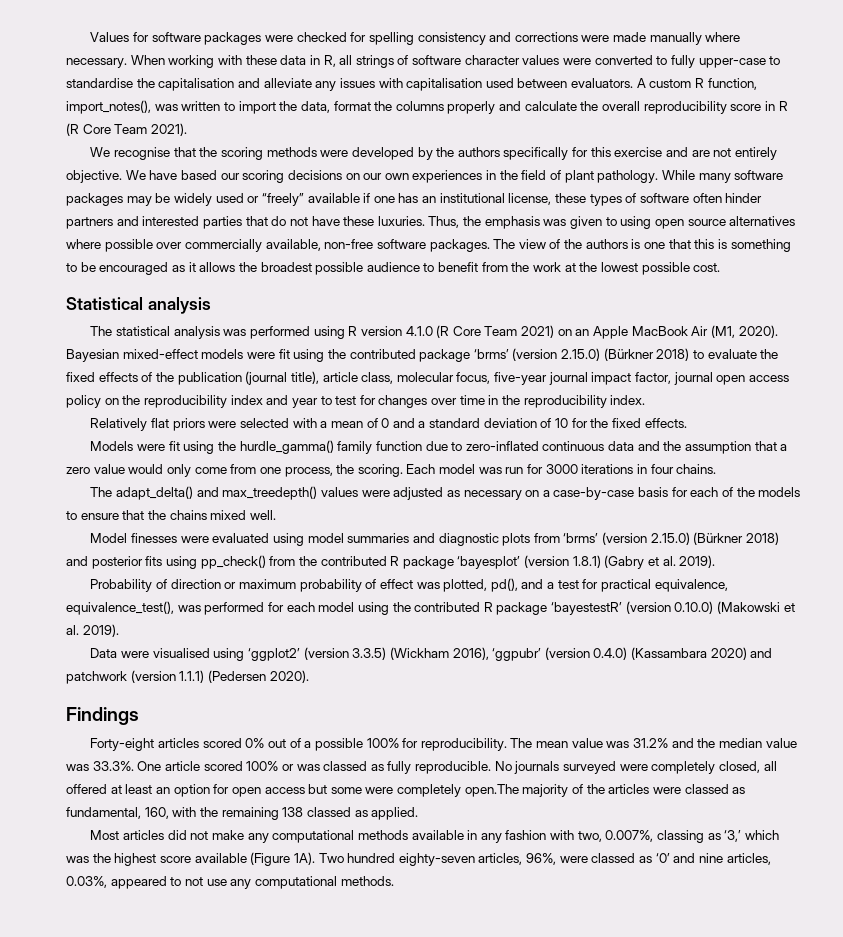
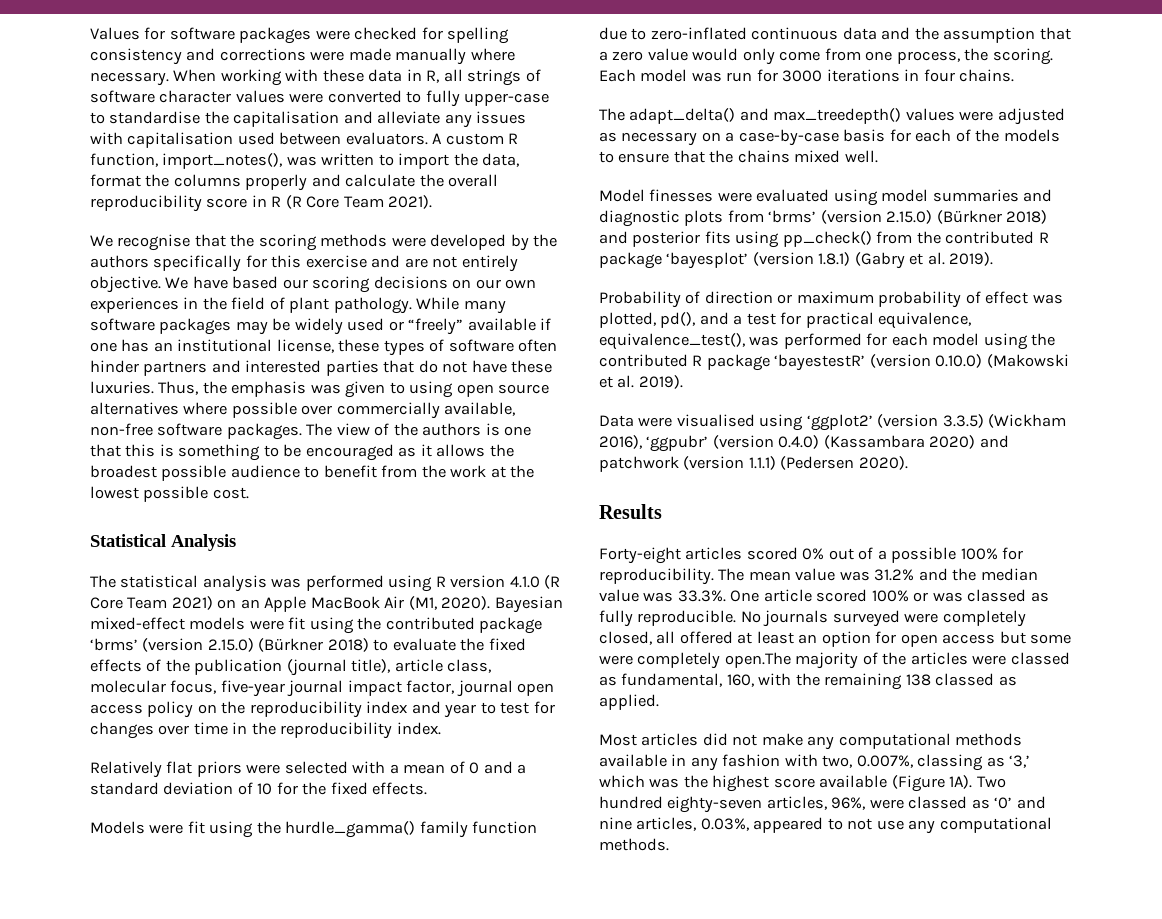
[147,297,211,314] analysis -> [171,534,236,551] Analysis
[66,707,139,725] Findings -> [599,504,662,519] Results

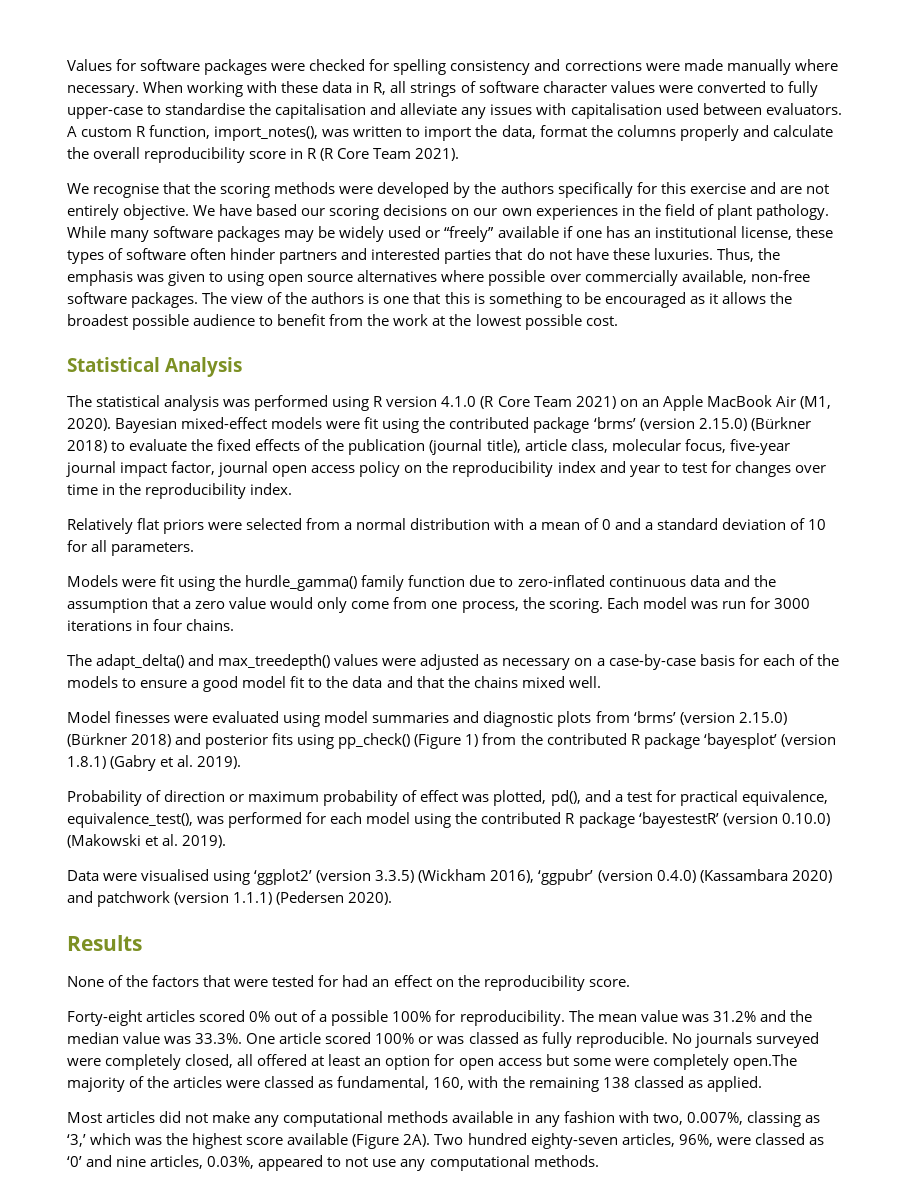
(348, 767) none -> [306,518,491,530] from a normal distribution
[302,782,428,795] the fixed effects. -> [91,540,195,556] all parameters.
(670, 158) none -> [191,676,413,692] a good model fit to the data and
(872, 239) none -> [414,734,479,749] (Figure 1)
(662, 511) none -> [67,975,630,991] // None of the factors that were tested for had an effect on the reproducibility score.
[949,775,973,789] 1A). -> [403,1134,431,1147] 2A).

